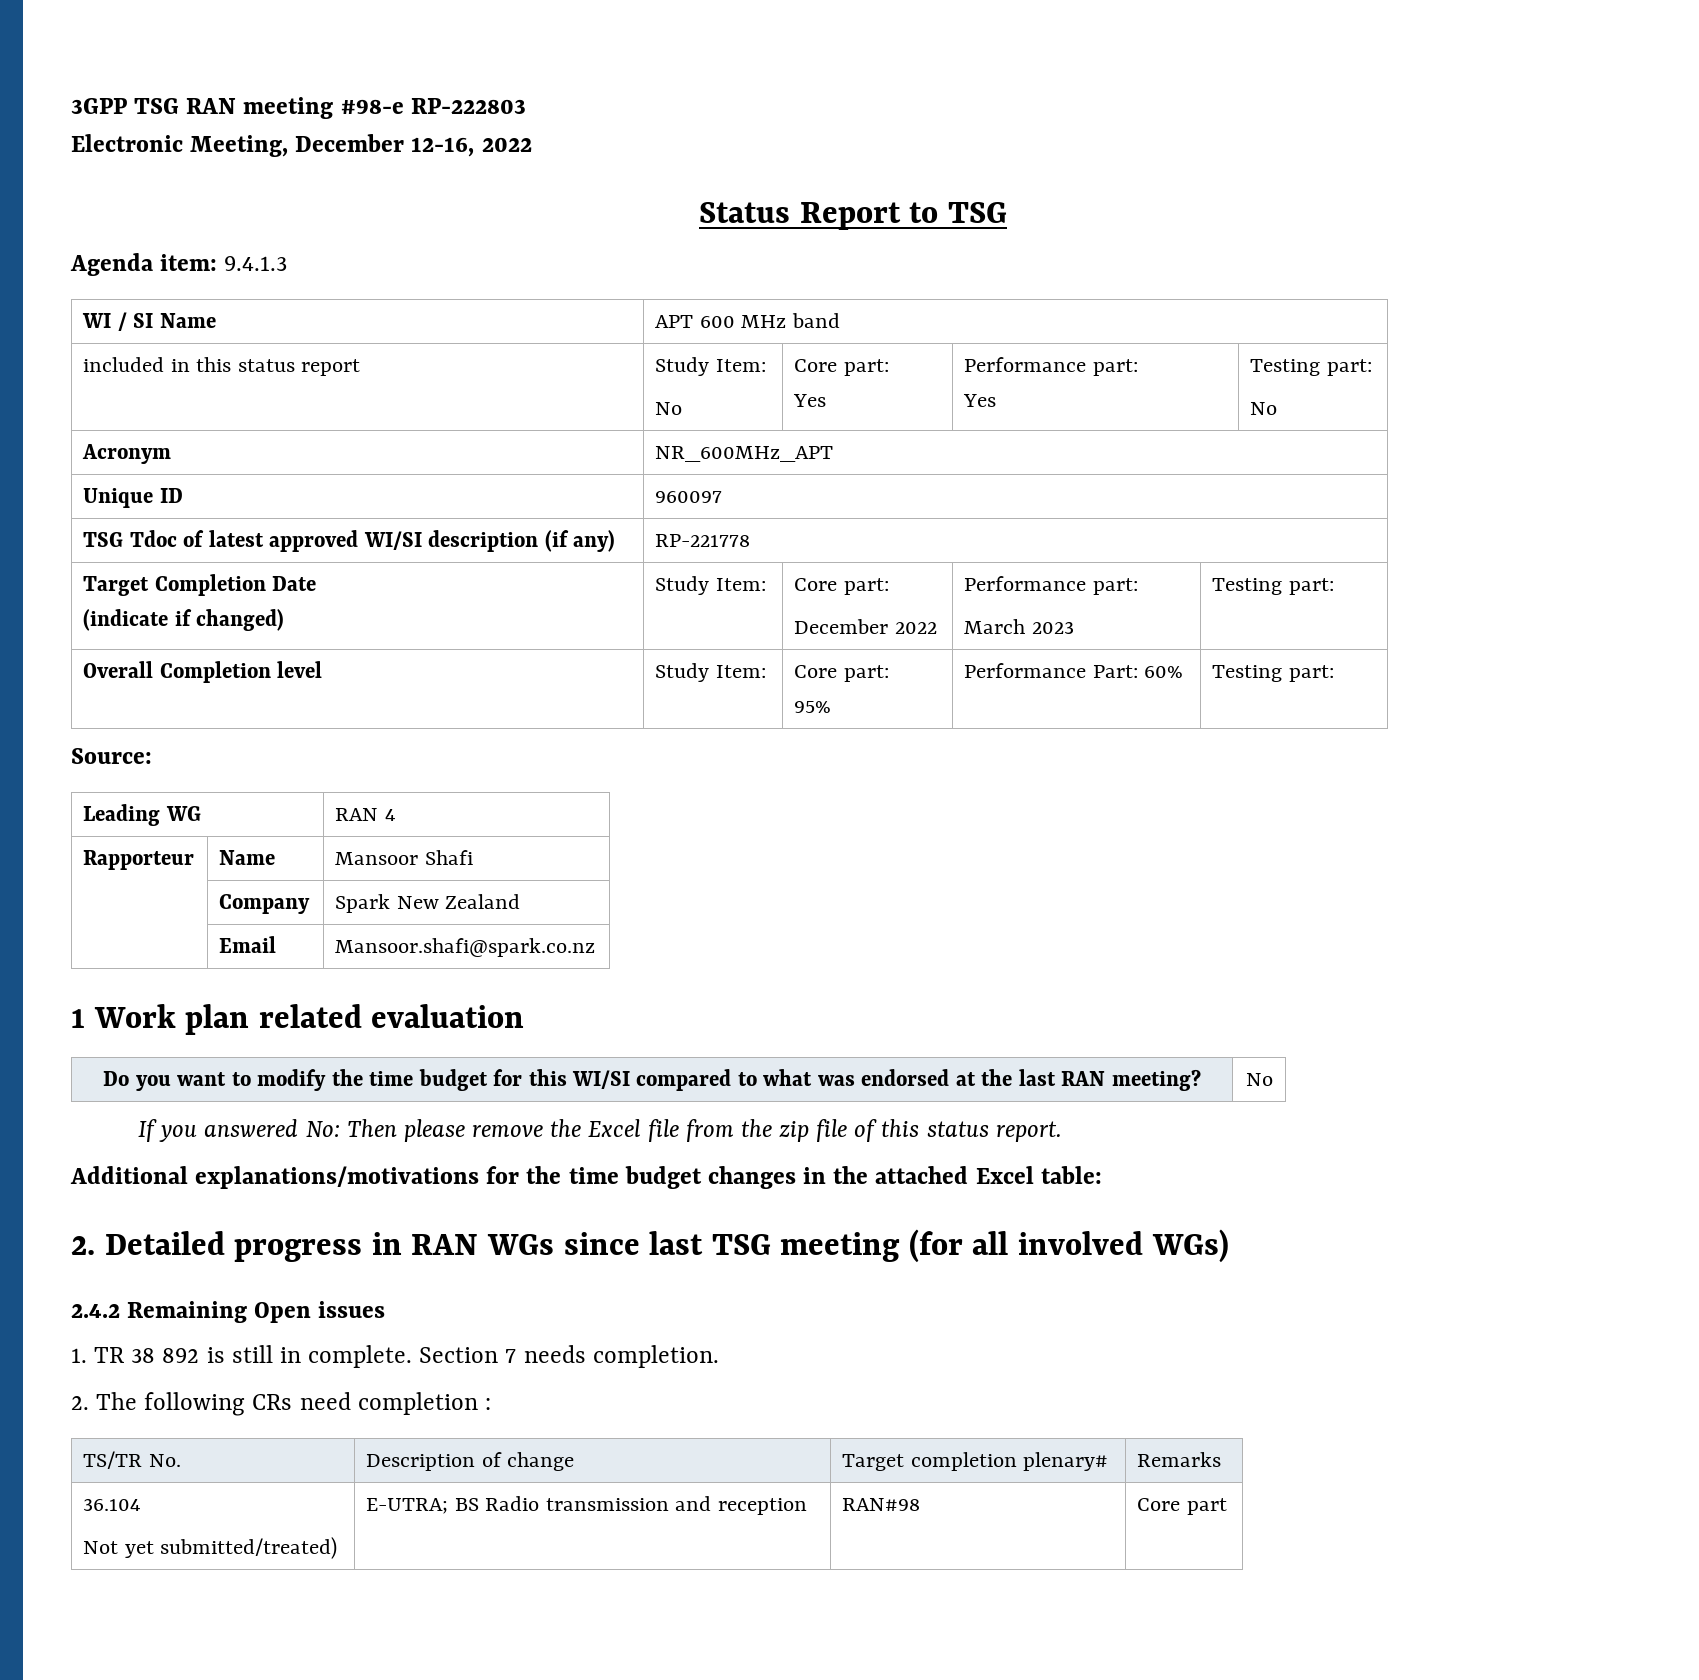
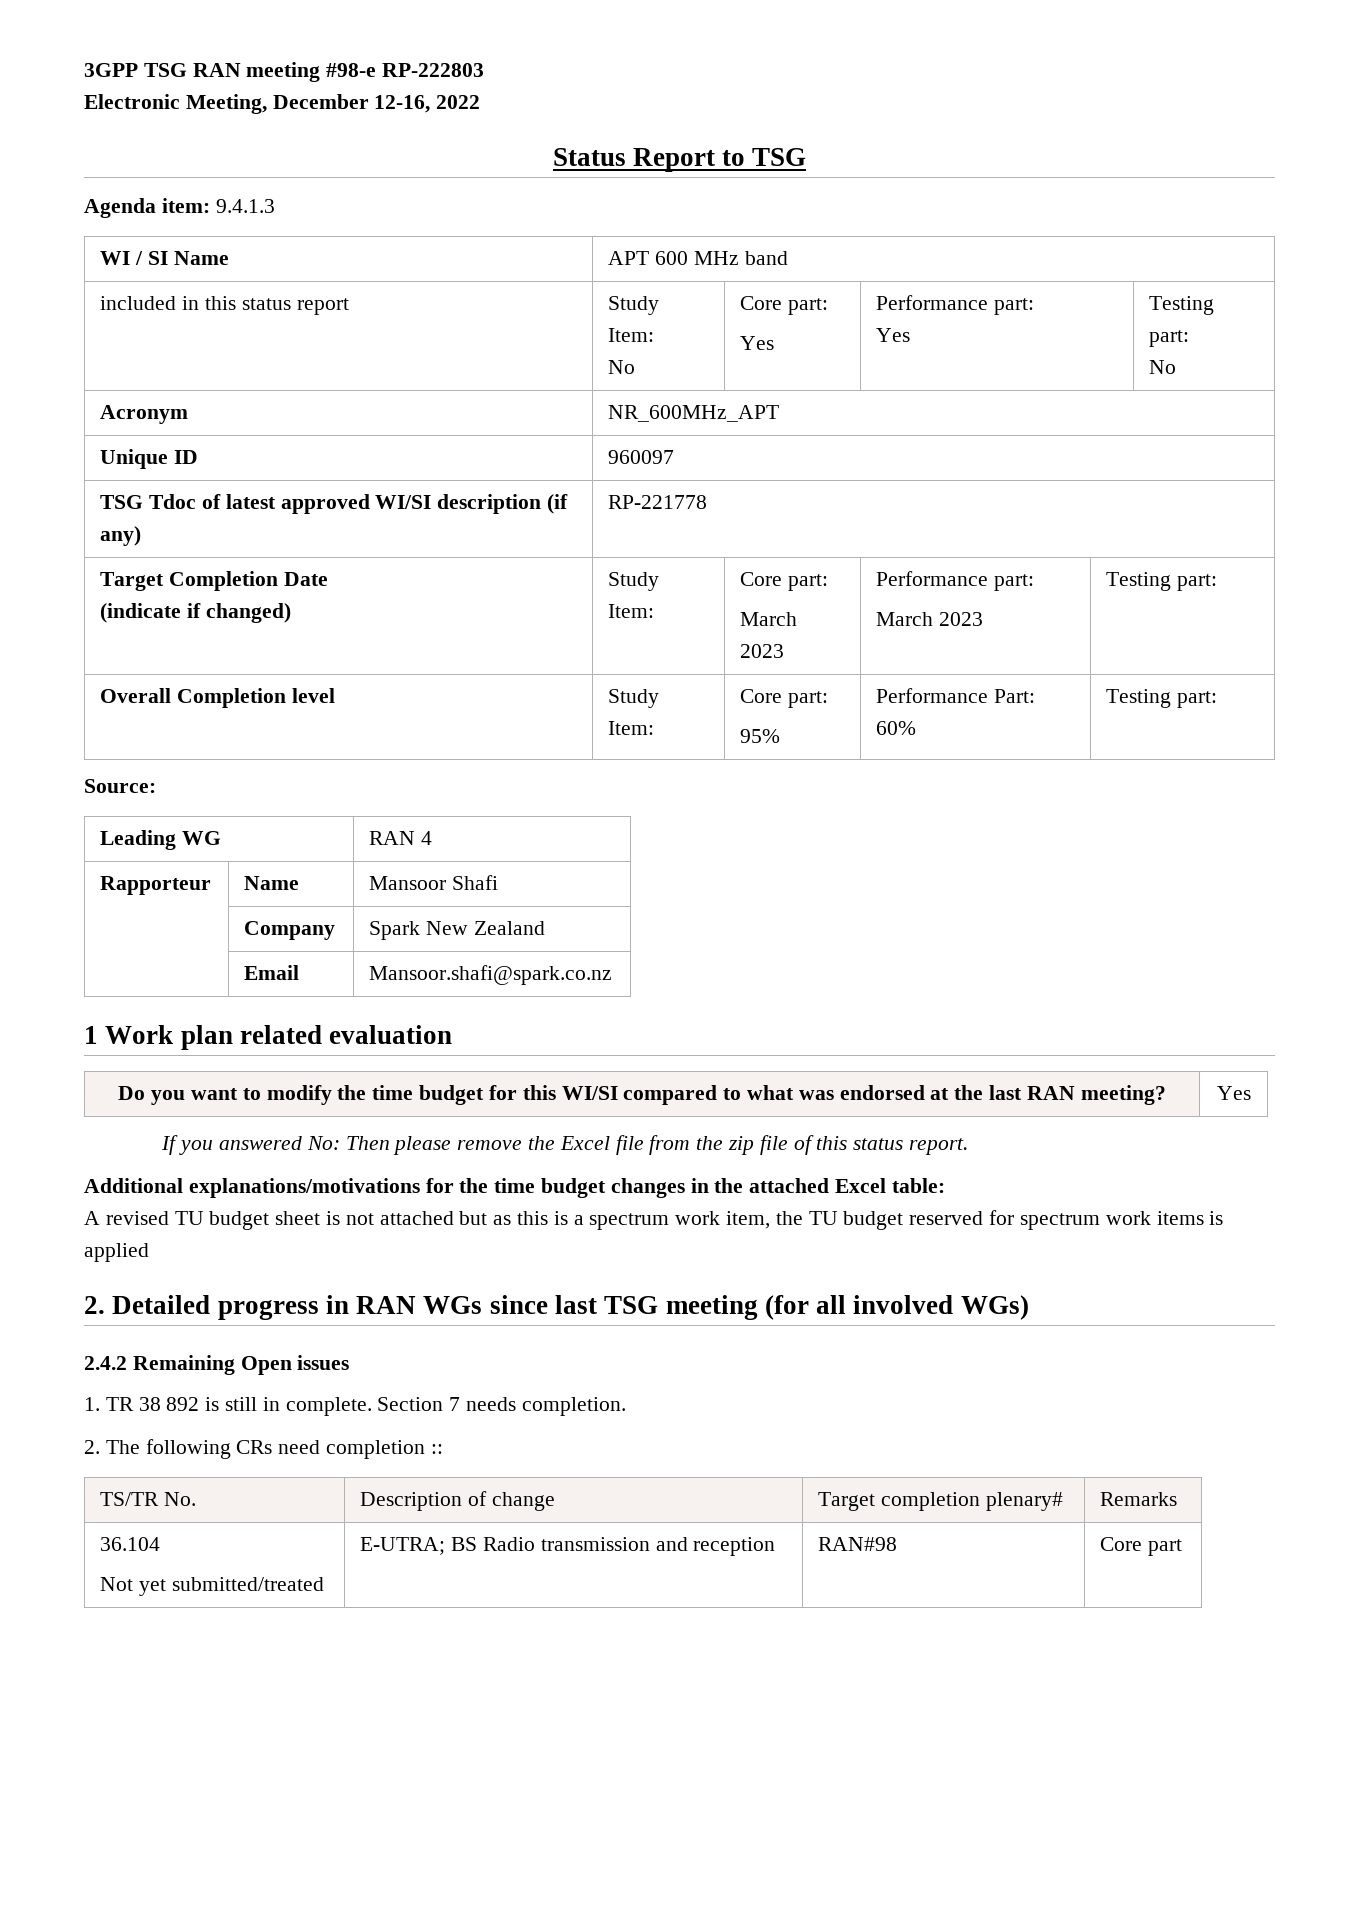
[794,619,937,634] December 2022 -> [740,612,798,626] [740,644,785,658] March 2023
[1245,1073,1273,1086] No -> [1216,1086,1251,1100] Yes
(1102, 1175) none -> [84,1210,1224,1230] [84,1243,149,1262] // A revised TU budget sheet is not attached but as this is a spectrum work item, the TU budget reserved for spectrum work items is applied
[484,1398,491,1410] : -> [430,1444,443,1454] ::
[160,1537,338,1559] submitted/treated) -> [172,1577,325,1591] submitted/treated

